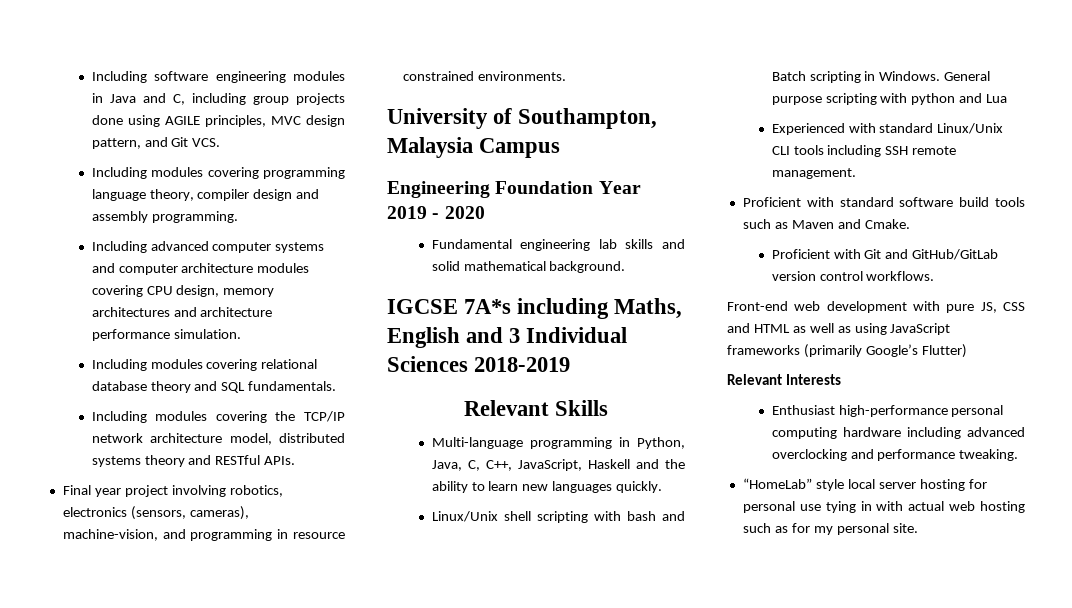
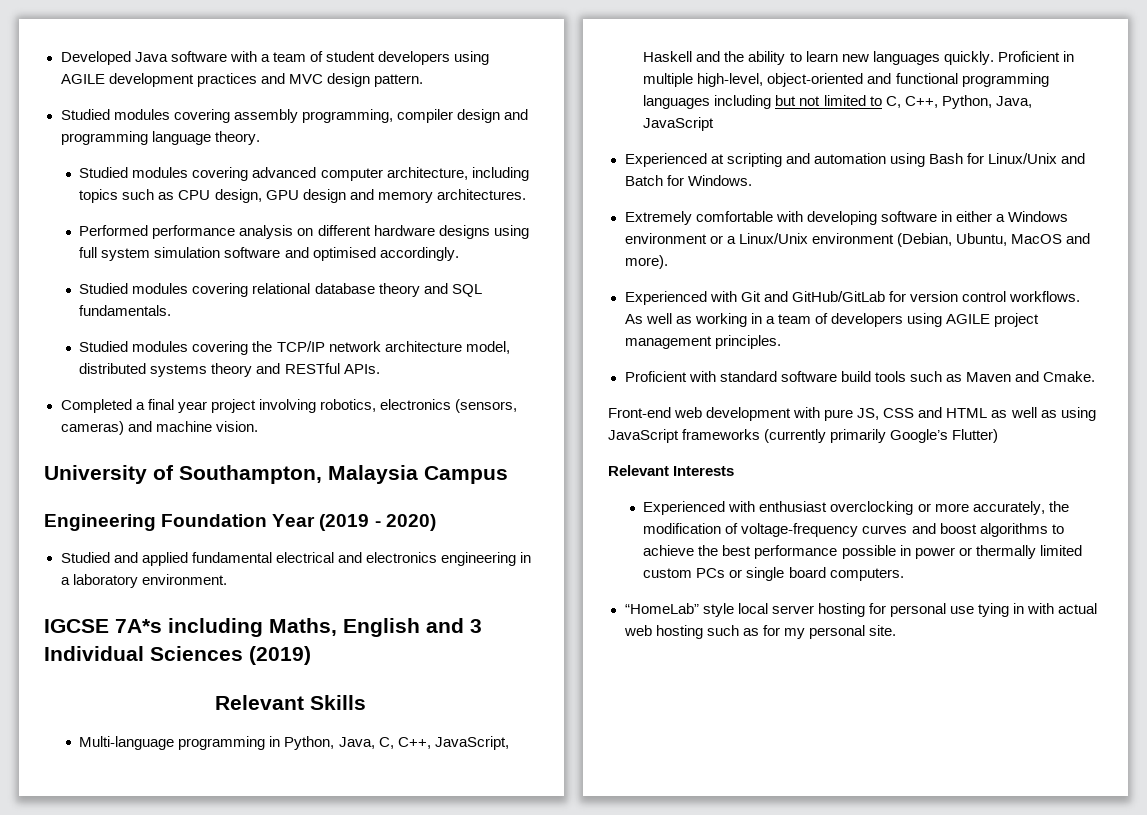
[91,71,345,83] [91,93,345,105] [91,115,345,127] [91,137,221,149] [91,167,345,179] [91,189,320,201] [91,211,238,223] [91,241,325,253] [91,263,310,275] [91,285,275,297] [91,307,273,317] [91,329,241,341] [91,359,147,371] Including software engineering modules in Java and C, including group projects done using AGILE principles, MVC design pattern, and Git VCS. // Including modules covering programming language theory, compiler design and assembly programming. // Including advanced computer systems and computer architecture modules covering CPU design, memory architectures and architecture performance simulation. // Including -> [60,51,489,65] [60,73,423,87] [60,109,528,123] [60,131,260,145] [79,167,529,181] [79,189,526,203] [79,225,529,239] [79,247,459,261] [79,283,129,294] Developed Java software with a team of student developers using AGILE development practices and MVC design pattern. // Studied modules covering assembly programming, compiler design and programming language theory. // Studied modules covering advanced computer architecture, including topics such as CPU design, GPU design and memory architectures. // Performed performance analysis on different hardware designs using full system simulation software and optimised accordingly. // Studied
[91,411,147,423] Including -> [79,341,129,352] Studied
[62,485,91,495] Final -> [60,399,174,413] Completed a final
[189,506,249,520] [62,529,345,541] [402,71,566,81] cameras), machine-vision, and programming in resource constrained environments. -> [60,421,258,435] cameras) and machine vision.
[387,206,485,219] [431,239,685,251] [431,261,626,273] 2019 - 2020 // Fundamental engineering lab skills and solid mathematical background. -> [319,514,436,531] [60,552,531,566] [60,574,227,588] (2019 - 2020) // Studied and applied fundamental electrical and electronics engineering in a laboratory environment.
[474,357,571,372] 2018-2019 -> [249,646,311,665] (2019)
[431,511,685,523] [771,71,991,83] [771,93,1008,105] [771,123,1004,135] [771,145,957,157] [771,168,856,179] // Linux/Unix shell scripting with bash and Batch scripting in Windows. General purpose scripting with python and Lua // Experienced with standard Linux/Unix CLI tools including SSH remote management. -> [997,51,1074,62] [643,73,1049,87] [643,95,1032,109] [643,117,715,131] [624,153,1085,167] [624,175,752,186] [624,211,1068,225] [624,233,1090,247] [624,255,668,269] [624,291,1080,305] [624,313,1040,327] [624,335,781,349] Proficient in multiple high-level, object-oriented and functional programming languages including but not limited to C, C++, Python, Java, JavaScript // Experienced at scripting and automation using Bash for Linux/Unix and Batch for Windows. // Extremely comfortable with developing software in either a Windows environment or a Linux/Unix environment (Debian, Ubuntu, MacOS and more). // Experienced with Git and GitHub/GitLab for version control workflows. As well as working in a team of developers using AGILE project management principles.
[771,249,999,260] [771,271,935,281] // Proficient with Git and GitHub/GitLab version control workflows. -> (1095, 376) none
[803,344,862,358] (primarily -> [764,429,887,443] (currently primarily
[771,405,1004,417] [771,427,1025,439] [771,449,1019,461] Enthusiast high-performance personal computing hardware including advanced overclocking and performance tweaking. -> [643,501,1069,515] [643,523,1064,537] [643,545,1082,559] [643,567,904,581] Experienced with enthusiast overclocking or more accurately, the modification of voltage-frequency curves and boost algorithms to achieve the best performance possible in power or thermally limited custom PCs or single board computers.

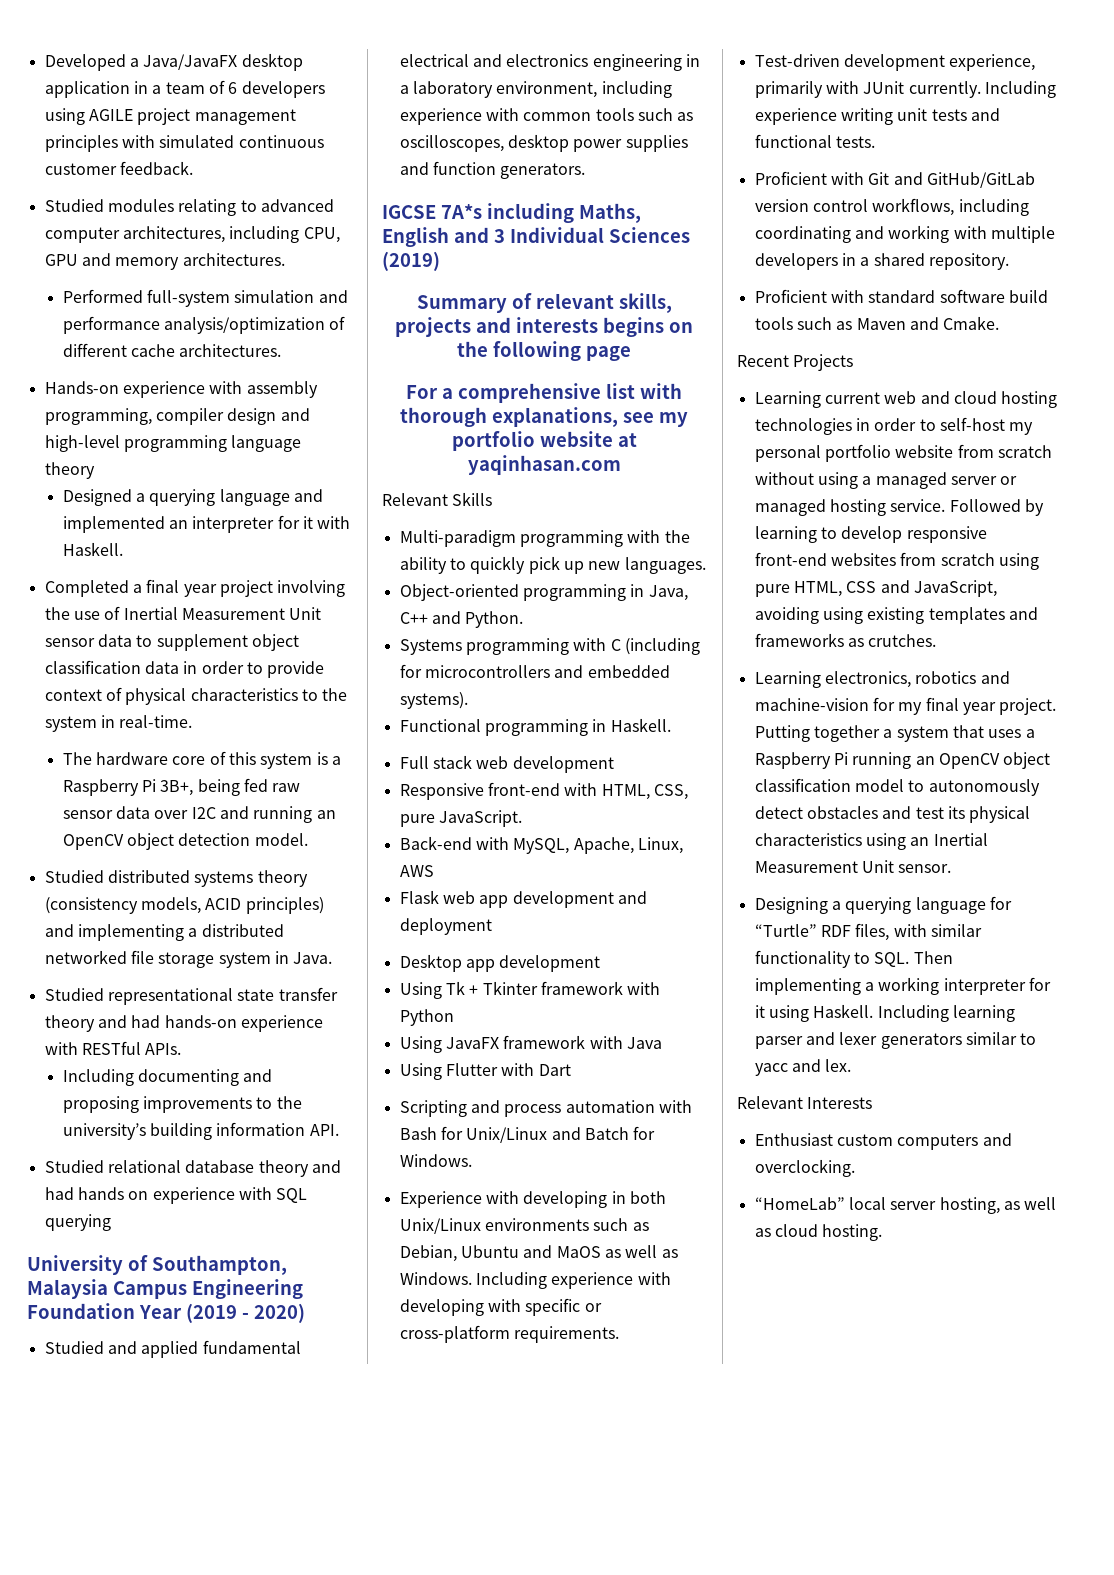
[134,51,489,65] [60,73,423,87] [60,109,230,123] Java software with a team of student developers using AGILE development practices and MVC design pattern. // Studied modules covering -> [129,53,303,71] [44,80,325,98] [44,108,296,125] [44,135,324,152] [44,161,193,175] [44,199,334,216] [44,226,340,243] [44,253,285,270] [62,289,348,307] [62,316,346,334] [62,343,282,357] [44,381,243,398] a Java/JavaFX desktop application in a team of 6 developers using AGILE project management principles with simulated continuous customer feedback. // Studied modules relating to advanced computer architectures, including CPU, GPU and memory architectures. // Performed full-system simulation and performance analysis/optimization of different cache architectures. // Hands-on experience with
(528, 114) none -> [44,435,120,452] high-level
[214,131,260,145] [79,167,529,181] [79,189,526,203] [79,225,529,239] [79,247,459,261] [79,283,482,297] [79,305,172,316] [79,341,510,355] [79,363,380,377] theory. // Studied modules covering advanced computer architecture, including topics such as CPU design, GPU design and memory architectures. // Performed performance analysis on different hardware designs using full system simulation software and optimised accordingly. // Studied modules covering relational database theory and SQL fundamentals. // Studied modules covering the TCP/IP network architecture model, distributed systems theory and RESTful APIs. -> [44,462,95,479] [62,489,323,506] [62,515,351,533] [62,542,123,556] theory // Designed a querying language and implemented an interpreter for it with Haskell.
[319,399,517,413] [60,421,258,435] robotics, electronics (sensors, cameras) and machine vision. -> [44,606,322,620] [44,634,299,651] [44,660,325,678] [44,687,348,705] [44,715,193,732] [62,751,341,769] [62,778,301,796] [62,806,336,823] [62,833,308,850] [44,870,308,887] [44,897,324,914] [44,924,284,941] [44,950,333,968] [44,987,338,1005] [44,1015,323,1032] [44,1041,182,1055] [62,1069,273,1086] [62,1096,302,1113] [62,1122,339,1140] [44,1160,341,1177] [44,1187,308,1204] [44,1214,111,1231] the use of Inertial Measurement Unit sensor data to supplement object classification data in order to provide context of physical characteristics to the system in real-time. // The hardware core of this system is a Raspberry Pi 3B+, being fed raw sensor data over I2C and running an OpenCV object detection model. // Studied distributed systems theory (consistency models, ACID principles) and implementing a distributed networked file storage system in Java. // Studied representational state transfer theory and had hands-on experience with RESTful APIs. // Including documenting and proposing improvements to the university’s building information API. // Studied relational database theory and had hands on experience with SQL querying
(508, 475) // -> (187, 1290) none
[141,574,227,585] environment. -> [496,81,672,98] [399,108,694,125] [399,134,688,152] [399,161,586,179] environment, including experience with common tools such as oscilloscopes, desktop power supplies and function generators.
[215,695,366,710] [79,736,509,750] [643,51,1074,65] [643,73,1049,87] [643,95,1032,109] [643,117,715,131] [624,153,925,167] Relevant Skills // Multi-language programming in Python, Java, C, C++, JavaScript, Haskell and the ability to learn new languages quickly. Proficient in multiple high-level, object-oriented and functional programming languages including but not limited to C, C++, Python, Java, JavaScript // Experienced at scripting and automation using -> [416,293,672,313] [395,317,693,337] [457,341,631,361] [406,383,682,403] [400,407,688,427] [451,431,637,451] [467,455,621,475] [382,492,493,506] [399,530,690,547] [399,556,706,574] [399,584,688,601] [399,611,524,628] [399,638,700,655] [399,664,670,678] [399,692,468,709] [399,718,671,736] [399,755,614,773] [399,782,688,800] [399,810,522,827] [399,836,683,854] [399,865,434,877] [399,890,647,908] [399,918,492,935] [399,954,601,972] [399,981,661,999] [399,1009,454,1026] [399,1035,662,1053] [399,1063,571,1080] [399,1100,692,1117] Summary of relevant skills, projects and interests begins on the following page // For a comprehensive list with thorough explanations, see my portfolio website at yaqinhasan.com // Relevant Skills // Multi-paradigm programming with the ability to quickly pick up new languages. // Object-oriented programming in Java, C++ and Python. // Systems programming with C (including for microcontrollers and embedded systems). // Functional programming in Haskell. // Full stack web development // Responsive front-end with HTML, CSS, pure JavaScript. // Back-end with MySQL, Apache, Linux, AWS // Flask web app development and deployment // Desktop app development // Using Tk + Tkinter framework with Python // Using JavaFX framework with Java // Using Flutter with Dart // Scripting and process automation with
[987,153,1057,164] Linux/Unix -> [466,1127,548,1143] Unix/Linux
[624,211,1068,225] [624,233,1090,247] [624,255,668,269] [624,291,707,305] Extremely comfortable with developing software in either a Windows environment or a Linux/Unix environment (Debian, Ubuntu, MacOS and more). // Experienced -> [399,1191,666,1208] [399,1218,649,1234] [399,1245,678,1262] [399,1272,671,1289] [399,1298,602,1316] [399,1325,619,1343] [754,54,1036,71] [754,81,1056,98] [754,108,1000,125] [754,134,875,148] [754,171,827,185] Experience with developing in both Unix/Linux environments such as Debian, Ubuntu and MaOS as well as Windows. Including experience with developing with specific or cross-platform requirements. // Test-driven development experience, primarily with JUnit currently. Including experience writing unit tests and functional tests. // Proficient
[888,291,906,302] for -> (1035, 180) none
[1008,291,1080,302] [624,313,1040,327] [624,335,781,349] workflows. As well as working in a team of developers using AGILE project management principles. -> [872,198,1029,216] [754,225,1055,243] [754,253,1009,270] workflows, including coordinating and working with multiple developers in a shared repository.
[608,407,1096,421] [608,429,999,443] [608,465,735,476] [643,501,1069,515] [643,523,1064,537] [643,545,1082,559] [643,567,904,581] Front-end web development with pure JS, CSS and HTML as well as using JavaScript frameworks (currently primarily Google’s Flutter) // Relevant Interests // Experienced with enthusiast overclocking or more accurately, the modification of voltage-frequency curves and boost algorithms to achieve the best performance possible in power or thermally limited custom PCs or single board computers. -> [737,354,854,371] [754,391,1058,408] [754,417,1034,435] [754,444,1052,462] [754,472,1018,489] [754,499,1044,516] [754,526,987,543] [754,552,1039,570] [754,580,997,597] [754,607,1038,624] [754,633,937,647] [754,671,1010,688] [754,697,1057,715] [754,725,1035,742] [754,752,1051,769] [754,778,1040,796] [754,806,1031,823] [754,833,988,850] [754,860,952,873] [754,896,1012,914] [754,923,982,941] [754,950,953,968] [754,977,1051,995] [754,1004,1015,1022] [754,1032,1037,1049] [754,1059,852,1076] [737,1096,873,1109] [754,1133,1012,1150] [754,1159,855,1177] Recent Projects // Learning current web and cloud hosting technologies in order to self-host my personal portfolio website from scratch without using a managed server or managed hosting service. Followed by learning to develop responsive front-end websites from scratch using pure HTML, CSS and JavaScript, avoiding using existing templates and frameworks as crutches. // Learning electronics, robotics and machine-vision for my final year project. Putting together a system that uses a Raspberry Pi running an OpenCV object classification model to autonomously detect obstacles and test its physical characteristics using an Inertial Measurement Unit sensor. // Designing a querying language for “Turtle” RDF files, with similar functionality to SQL. Then implementing a working interpreter for it using Haskell. Including learning parser and lexer generators similar to yacc and lex. // Relevant Interests // Enthusiast custom computers and overclocking.
[702,603,734,617] style -> (845, 1203) none
[817,603,1098,617] [623,625,896,639] hosting for personal use tying in with actual web hosting such as for my personal site. -> [939,1197,1057,1214] [754,1224,883,1241] hosting, as well as cloud hosting.

